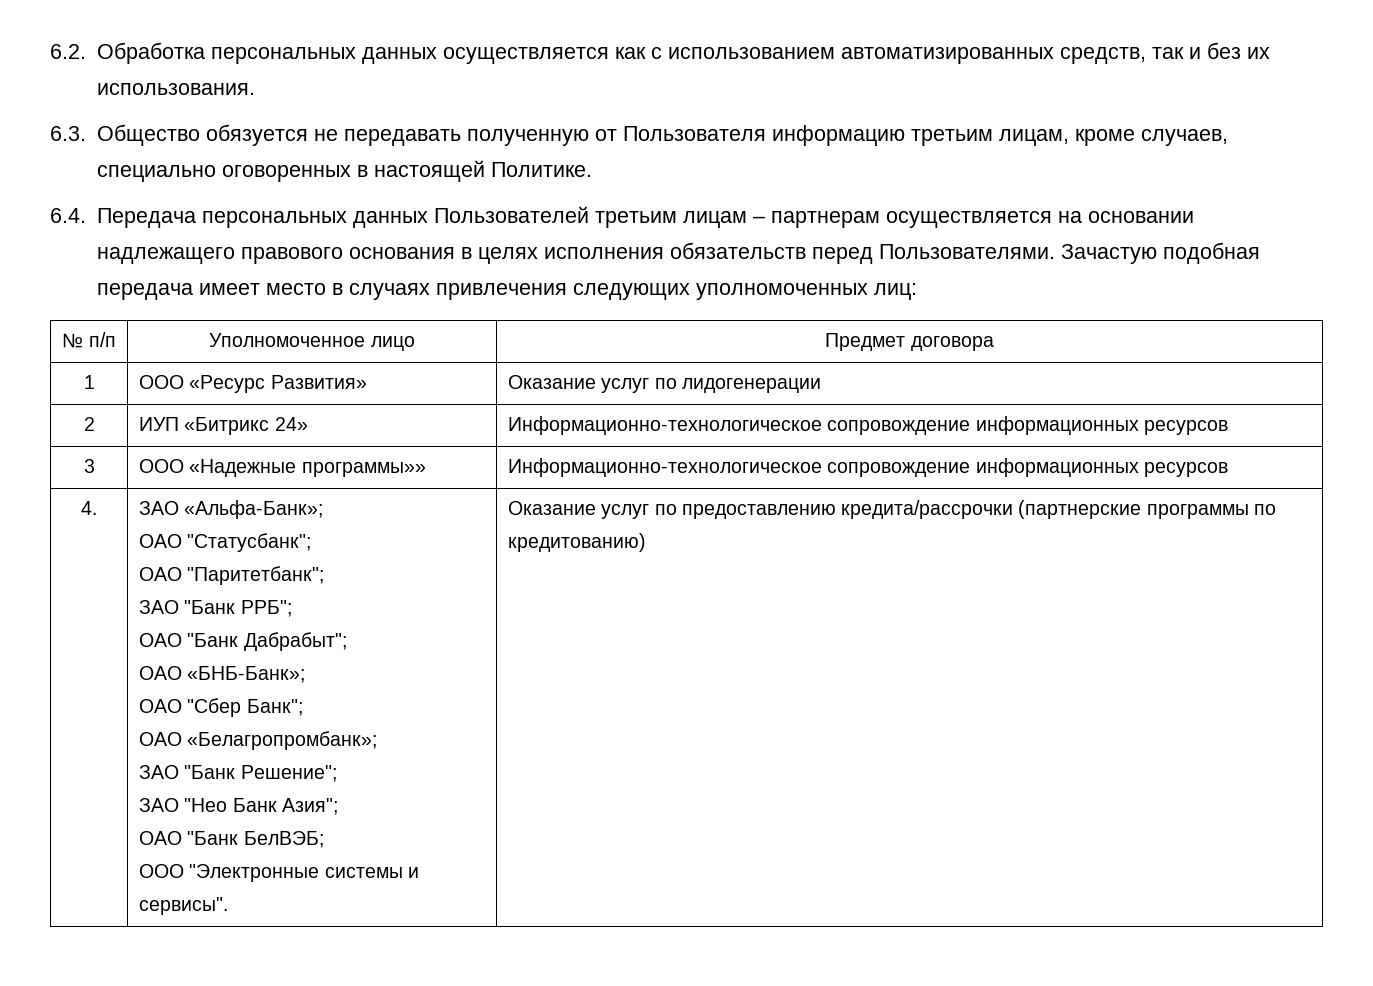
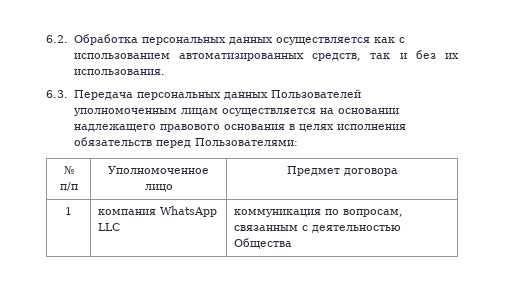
[96,124,1228,146] [96,160,592,182] [50,206,880,228] Общество обязуется не передавать полученную от Пользователя информацию третьим лицам, кроме случаев, специально оговоренных в настоящей Политике. // 6.4. Передача персональных данных Пользователей третьим лицам – партнерам -> [73,89,361,100] [73,108,218,116] Передача персональных данных Пользователей уполномоченным лицам
[878,242,1260,264] [96,283,917,300] Пользователями. Зачастую подобная передача имеет место в случаях привлечения следующих уполномоченных лиц: -> [194,138,298,146] Пользователями:
[139,375,367,393] [508,375,821,393] [83,417,95,431] [139,417,308,435] [508,416,1228,435] [83,459,95,473] [139,459,426,477] [508,458,1228,477] [81,501,97,515] [139,500,324,519] [139,533,312,552] [139,566,325,585] [139,600,292,617] [139,632,347,651] [139,666,306,683] [139,698,303,717] [139,731,378,750] [139,765,337,782] [139,798,338,815] [139,831,324,848] [139,864,419,882] [139,897,229,915] [508,500,1276,519] [508,533,647,552] ООО «Ресурс Развития» | Оказание услуг по лидогенерации // 2 | ИУП «Битрикс 24» | Информационно-технологическое сопровождение информационных ресурсов // 3 | ООО «Надежные программы»» | Информационно-технологическое сопровождение информационных ресурсов // 4. | ЗАО «Альфа-Банк»; // ОАО "Статусбанк"; // ОАО "Паритетбанк"; // ЗАО "Банк РРБ"; // ОАО "Банк Дабрабыт"; // ОАО «БНБ-Банк»; // ОАО "Сбер Банк"; // ОАО «Белагропромбанк»; // ЗАО "Банк Решение"; // ЗАО "Нео Банк Азия"; // ОАО "Банк БелВЭБ; // ООО "Электронные системы и сервисы". | Оказание услуг по предоставлению кредита/рассрочки (партнерские программы по кредитованию) -> [98,206,218,217] [98,223,121,231] [234,209,404,217] [234,225,402,233] [234,238,293,249] компания WhatsApp LLC | коммуникация по вопросам, связанным с деятельностью Общества

